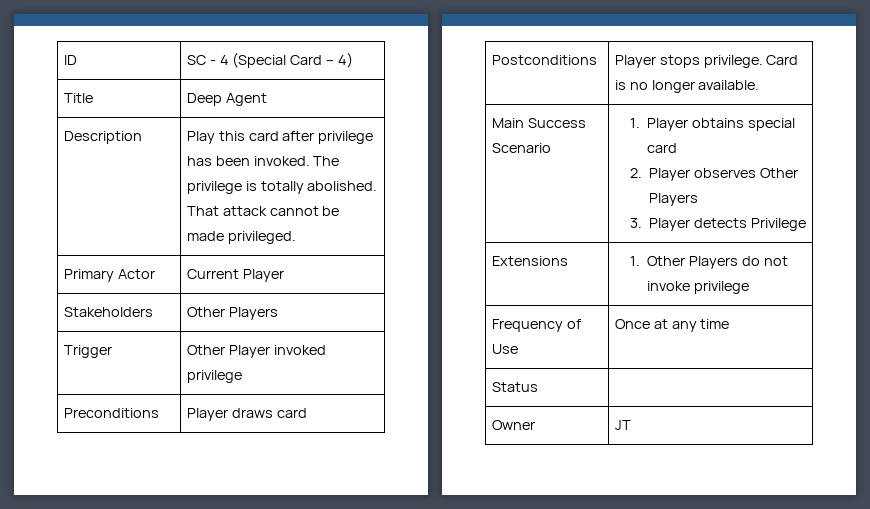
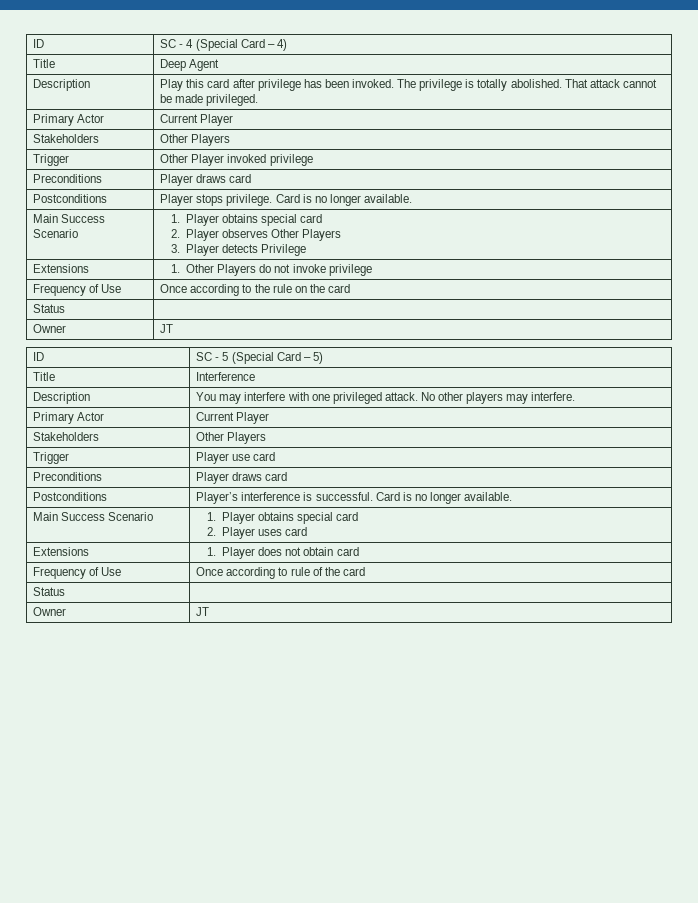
[653,319,730,332] at any time -> [190,284,351,296] [33,304,66,313] [33,324,67,333] [160,324,174,333] [33,352,45,361] [196,352,323,364] [33,372,56,381] [196,372,256,381] [33,392,91,404] [196,392,576,404] [33,412,105,424] [196,412,270,424] [33,432,100,441] [196,432,267,444] [33,452,70,464] [196,452,276,464] [33,472,103,481] [196,472,288,484] [33,492,108,501] [196,492,513,504] [33,512,154,521] [207,512,359,524] [207,527,308,539] [33,547,90,556] [207,547,359,559] [33,567,122,579] [196,567,365,579] according to the rule on the card // Status | // Owner | JT // ID | SC - 5 (Special Card – 5) // Title | Interference // Description | You may interfere with one privileged attack. No other players may interfere. // Primary Actor | Current Player // Stakeholders | Other Players // Trigger | Player use card // Preconditions | Player draws card // Postconditions | Player’s interference is successful. Card is no longer available. // Main Success Scenario | 1. Player obtains special card // 2. Player uses card // Extensions | 1. Player does not obtain card // Frequency of Use | Once according to rule of the card

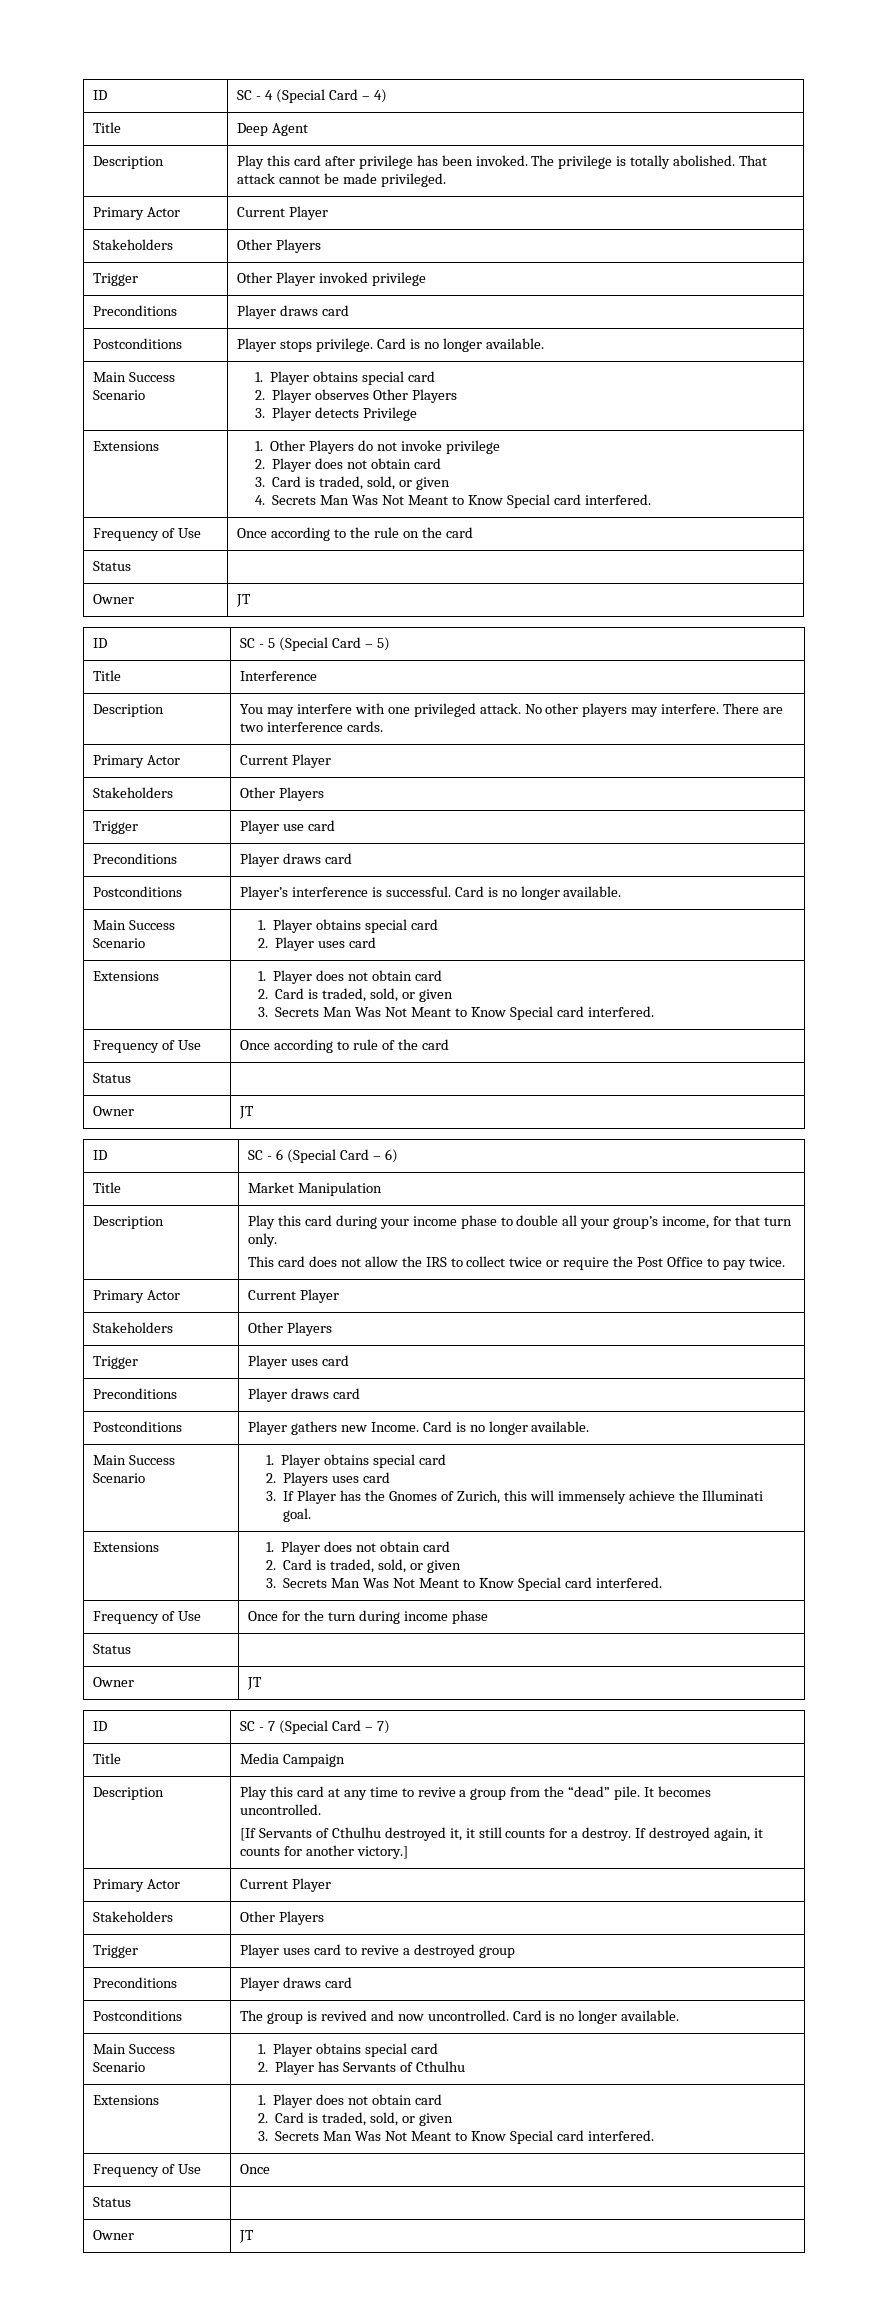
(372, 270) none -> [255,458,442,472] [255,476,451,490] [255,494,651,508] // 2. Player does not obtain card // 3. Card is traded, sold, or given // 4. Secrets Man Was Not Meant to Know Special card interfered.
(576, 396) none -> [723,703,784,714] [240,721,383,732] There are two interference cards.
(359, 551) none -> [258,988,454,1002] [258,1006,654,1020] // 2. Card is traded, sold, or given // 3. Secrets Man Was Not Meant to Know Special card interfered.
(210, 611) none -> [93,1150,108,1160] [248,1149,398,1163] [93,1182,122,1193] [248,1182,383,1196] [93,1216,165,1229] [248,1215,792,1229] [248,1233,278,1247] [248,1256,785,1270] [93,1290,181,1303] [248,1289,340,1303] [93,1322,174,1333] [248,1322,333,1336] [93,1356,139,1369] [248,1355,349,1369] [93,1388,178,1399] [248,1388,360,1402] [93,1421,183,1432] [248,1421,590,1435] [93,1455,176,1465] [93,1473,146,1483] [266,1454,447,1468] [266,1472,391,1486] [266,1490,764,1504] [283,1508,312,1522] [93,1542,160,1552] [266,1541,451,1555] [266,1559,462,1573] [266,1577,662,1591] [93,1611,201,1624] [248,1610,488,1624] [93,1644,132,1654] [93,1677,135,1687] [247,1677,263,1690] [93,1721,108,1731] [240,1720,390,1734] [93,1753,122,1764] [240,1753,346,1767] [93,1787,165,1800] [240,1786,711,1800] [240,1804,322,1815] [240,1827,763,1841] [240,1845,408,1859] [93,1879,181,1892] [240,1878,332,1892] [93,1911,174,1922] [240,1911,325,1925] [93,1945,139,1958] [240,1944,515,1958] [93,1977,178,1988] [240,1977,352,1991] [93,2010,183,2021] [240,2010,680,2024] [93,2044,176,2054] [93,2062,146,2072] [258,2043,439,2057] [258,2061,466,2075] [93,2095,160,2105] [258,2094,443,2108] [258,2112,454,2126] [258,2130,654,2144] [93,2164,201,2177] [240,2164,271,2174] [93,2197,132,2207] [93,2230,135,2240] [239,2230,255,2243] // ID | SC - 6 (Special Card – 6) // Title | Market Manipulation // Description | Play this card during your income phase to double all your group’s income, for that turn only. // This card does not allow the IRS to collect twice or require the Post Office to pay twice. // Primary Actor | Current Player // Stakeholders | Other Players // Trigger | Player uses card // Preconditions | Player draws card // Postconditions | Player gathers new Income. Card is no longer available. // Main Success Scenario | 1. Player obtains special card // 2. Players uses card // 3. If Player has the Gnomes of Zurich, this will immensely achieve the Illuminati goal. // Extensions | 1. Player does not obtain card // 2. Card is traded, sold, or given // 3. Secrets Man Was Not Meant to Know Special card interfered. // Frequency of Use | Once for the turn during income phase // Status | // Owner | JT // ID | SC - 7 (Special Card – 7) // Title | Media Campaign // Description | Play this card at any time to revive a group from the “dead” pile. It becomes uncontrolled. // [If Servants of Cthulhu destroyed it, it still counts for a destroy. If destroyed again, it counts for another victory.] // Primary Actor | Current Player // Stakeholders | Other Players // Trigger | Player uses card to revive a destroyed group // Preconditions | Player draws card // Postconditions | The group is revived and now uncontrolled. Card is no longer available. // Main Success Scenario | 1. Player obtains special card // 2. Player has Servants of Cthulhu // Extensions | 1. Player does not obtain card // 2. Card is traded, sold, or given // 3. Secrets Man Was Not Meant to Know Special card interfered. // Frequency of Use | Once // Status | // Owner | JT

